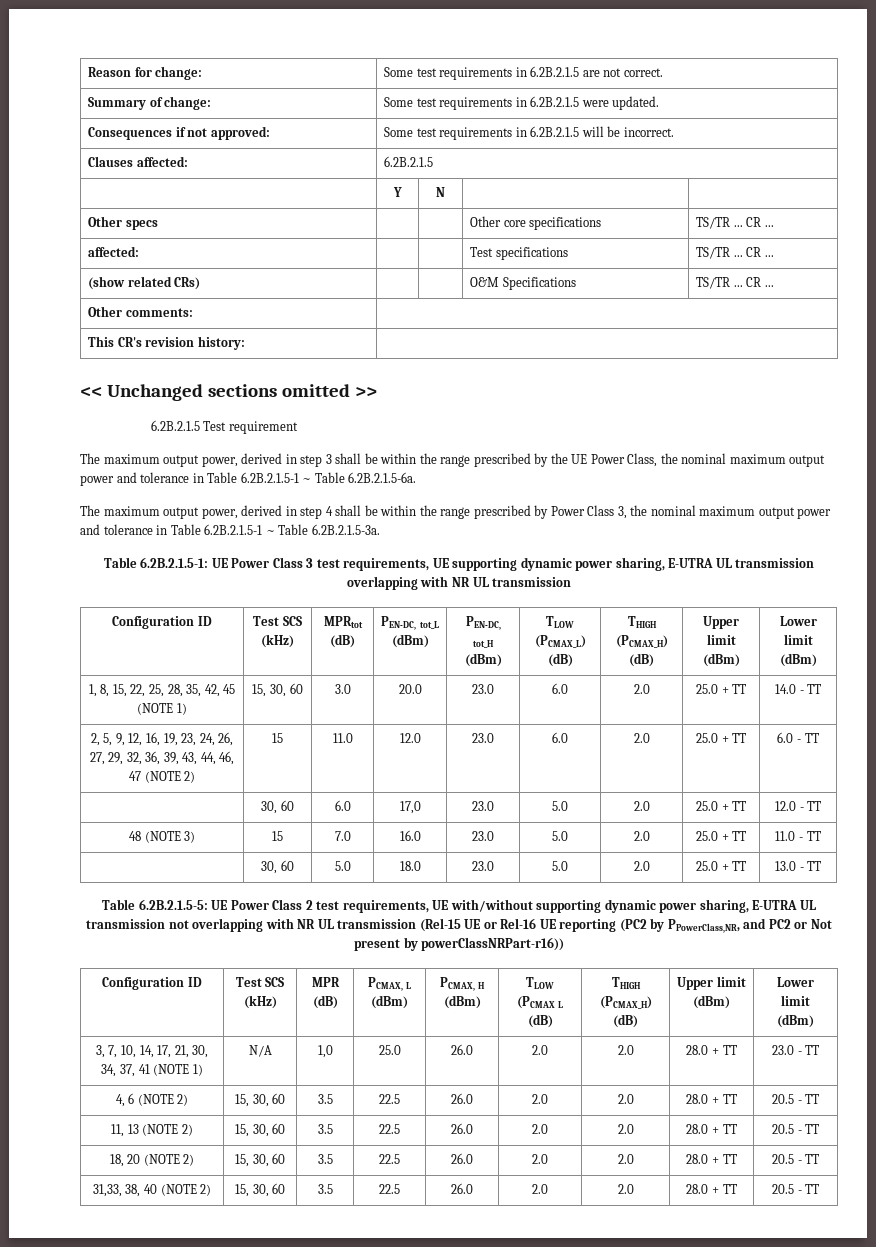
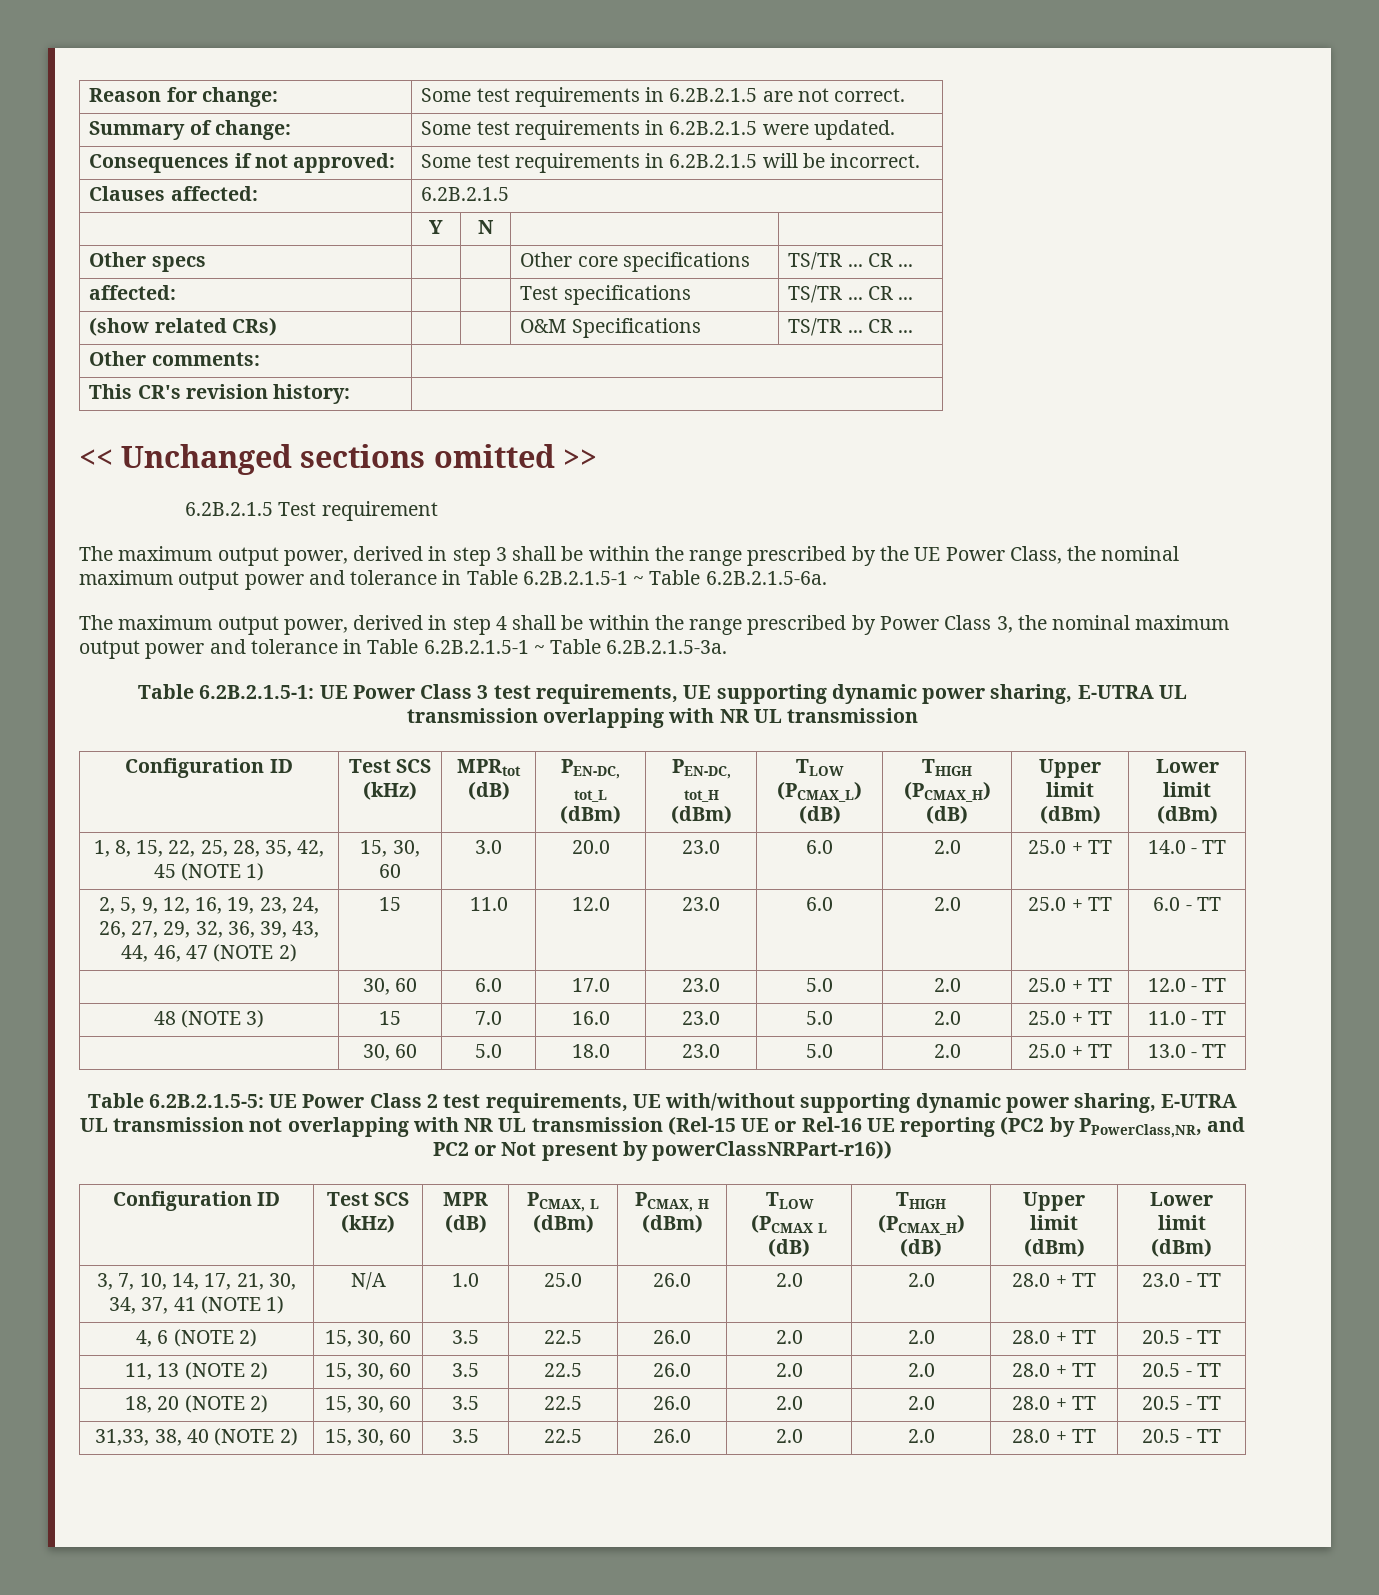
[399,801,421,814] 17,0 -> [571,978,610,992] 17.0
[317,1045,333,1058] 1,0 -> [452,1273,479,1287] 1.0

